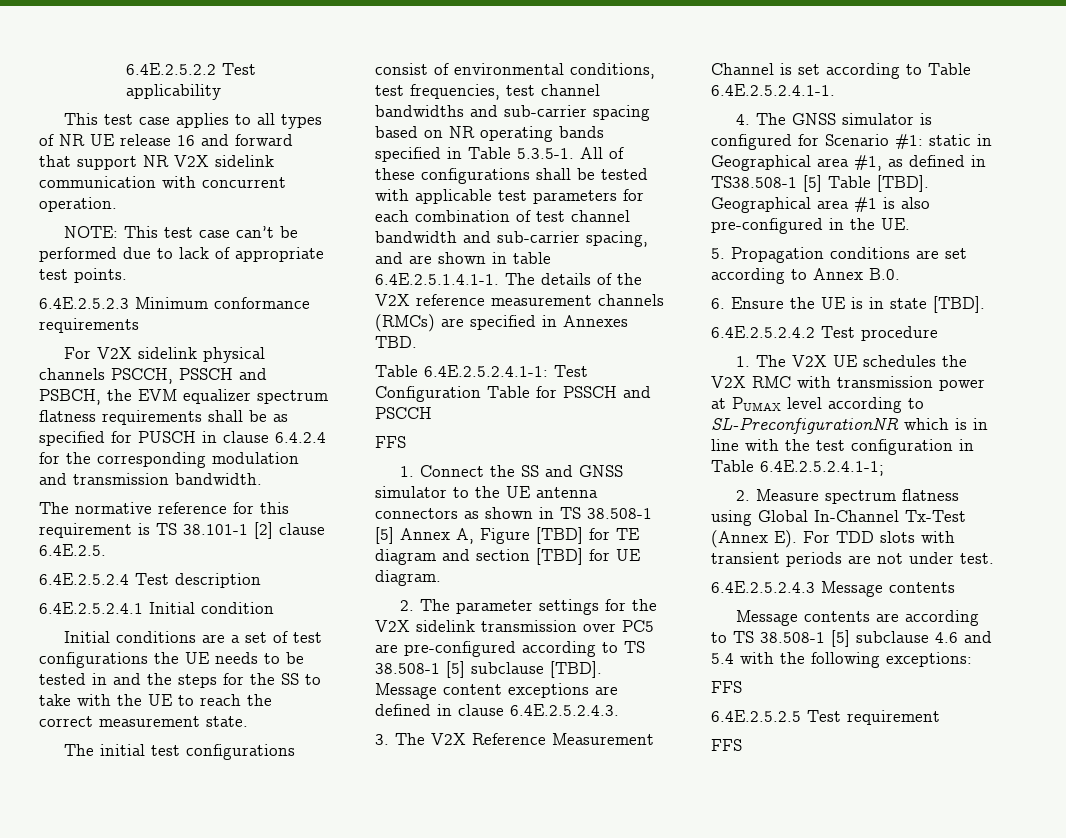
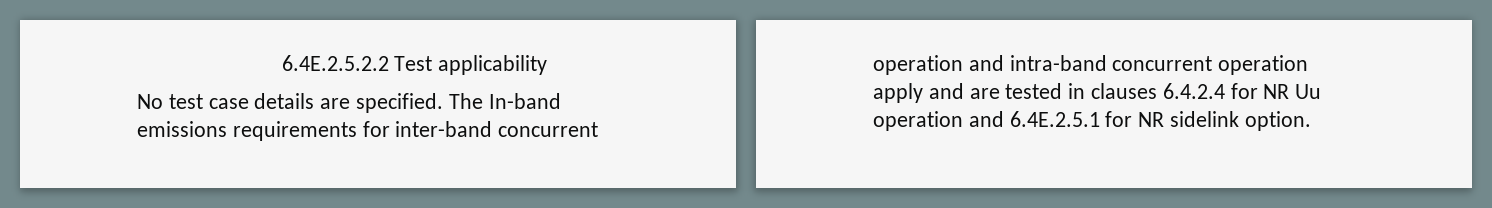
[63,113,322,129] [39,134,293,146] [39,155,274,170] [39,176,286,188] [39,197,117,212] [63,226,298,238] [39,247,324,262] [39,268,127,283] [39,297,310,309] [39,318,139,333] [63,347,265,363] [39,368,267,384] [39,389,328,405] [39,410,288,425] [39,431,326,446] [39,452,299,468] [39,473,262,485] [39,502,289,514] [39,522,325,539] [39,544,106,556] [39,573,261,588] [39,602,274,614] [63,631,322,643] [39,652,304,668] [39,673,321,688] [39,694,272,706] [39,716,248,727] [63,744,295,760] [375,63,655,79] [375,84,600,100] [375,105,650,121] [375,126,604,142] [375,147,624,162] [375,168,648,184] [375,189,644,204] [375,210,630,222] [375,231,648,247] [375,252,551,264] [375,273,642,285] [375,294,664,306] [375,314,628,332] [375,336,417,348] [375,365,588,377] [375,386,651,402] [375,407,432,419] [375,436,406,448] [399,465,623,477] [375,486,598,498] [375,507,652,519] [375,527,639,544] [375,548,640,565] [375,570,441,586] [399,599,657,615] [375,620,654,632] [375,641,645,657] [375,661,602,678] [375,683,618,699] [375,704,619,716] [375,733,654,745] [711,63,971,79] [711,84,835,96] [735,113,932,125] [711,134,992,150] [711,155,986,171] [711,175,929,192] [711,197,930,213] [711,218,910,234] [711,247,967,263] [711,268,900,284] [711,296,985,313] [711,326,938,341] [735,355,967,367] [711,376,985,391] [711,397,924,413] [711,417,988,434] [711,439,974,455] [711,460,884,476] [735,489,959,504] [711,510,966,526] [711,530,955,548] [711,552,994,567] [711,581,955,597] [735,610,979,626] [711,630,992,647] [711,652,972,668] [711,681,742,693] [711,710,940,725] [711,739,742,751] This test case applies to all types of NR UE release 16 and forward that support NR V2X sidelink communication with concurrent operation. // NOTE: This test case can’t be performed due to lack of appropriate test points. // 6.4E.2.5.2.3 Minimum conformance requirements // For V2X sidelink physical channels PSCCH, PSSCH and PSBCH, the EVM equalizer spectrum flatness requirements shall be as specified for PUSCH in clause 6.4.2.4 for the corresponding modulation and transmission bandwidth. // The normative reference for this requirement is TS 38.101-1 [2] clause 6.4E.2.5. // 6.4E.2.5.2.4 Test description // 6.4E.2.5.2.4.1 Initial condition // Initial conditions are a set of test configurations the UE needs to be tested in and the steps for the SS to take with the UE to reach the correct measurement state. // The initial test configurations consist of environmental conditions, test frequencies, test channel bandwidths and sub-carrier spacing based on NR operating bands specified in Table 5.3.5-1. All of these configurations shall be tested with applicable test parameters for each combination of test channel bandwidth and sub-carrier spacing, and are shown in table 6.4E.2.5.1.4.1-1. The details of the V2X reference measurement channels (RMCs) are specified in Annexes TBD. // Table 6.4E.2.5.2.4.1-1: Test Configuration Table for PSSCH and PSCCH // FFS // 1. Connect the SS and GNSS simulator to the UE antenna connectors as shown in TS 38.508-1 [5] Annex A, Figure [TBD] for TE diagram and section [TBD] for UE diagram. // 2. The parameter settings for the V2X sidelink transmission over PC5 are pre-configured according to TS 38.508-1 [5] subclause [TBD]. Message content exceptions are defined in clause 6.4E.2.5.2.4.3. // 3. The V2X Reference Measurement Channel is set according to Table 6.4E.2.5.2.4.1-1. // 4. The GNSS simulator is configured for Scenario #1: static in Geographical area #1, as defined in TS38.508-1 [5] Table [TBD]. Geographical area #1 is also pre-configured in the UE. // 5. Propagation conditions are set according to Annex B.0. // 6. Ensure the UE is in state [TBD]. // 6.4E.2.5.2.4.2 Test procedure // 1. The V2X UE schedules the V2X RMC with transmission power at PUMAX level according to SL-PreconfigurationNR which is in line with the test configuration in Table 6.4E.2.5.2.4.1-1; // 2. Measure spectrum flatness using Global In-Channel Tx-Test (Annex E). For TDD slots with transient periods are not under test. // 6.4E.2.5.2.4.3 Message contents // Message contents are according to TS 38.508-1 [5] subclause 4.6 and 5.4 with the following exceptions: // FFS // 6.4E.2.5.2.5 Test requirement // FFS -> [137,93,561,113] [137,121,599,141] [873,55,1309,75] [873,83,1322,103] [873,111,1311,131] No test case details are specified. The In-band emissions requirements for inter-band concurrent operation and intra-band concurrent operation apply and are tested in clauses 6.4.2.4 for NR Uu operation and 6.4E.2.5.1 for NR sidelink option.

